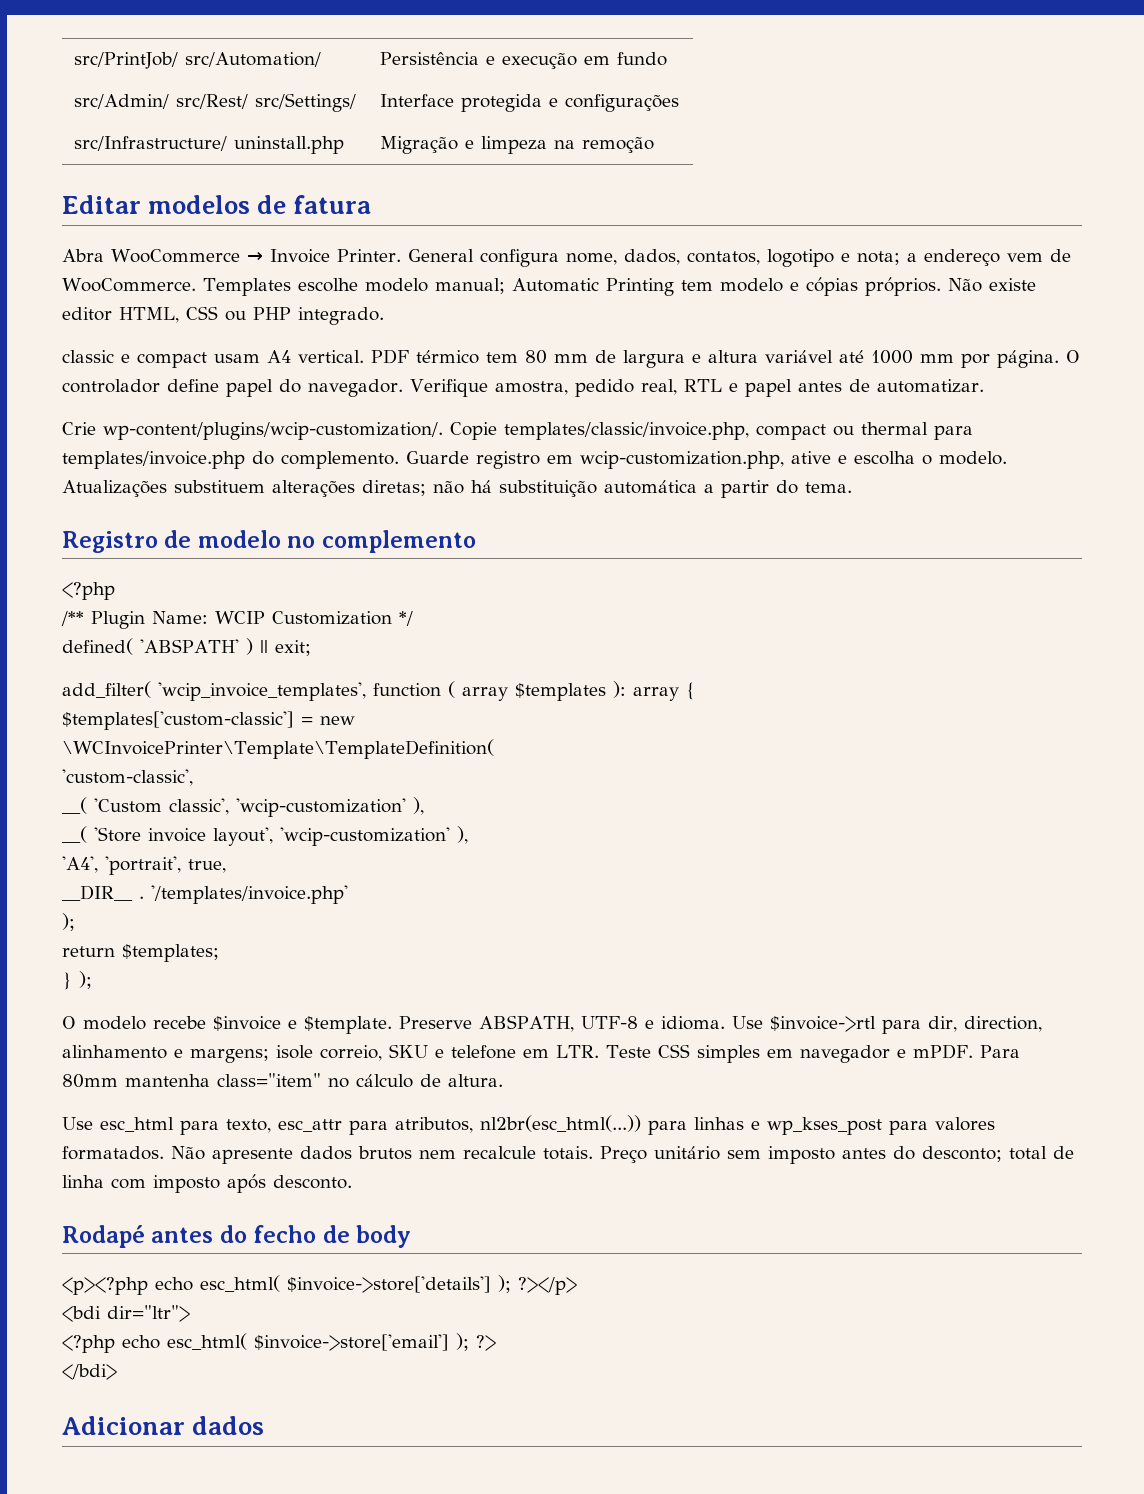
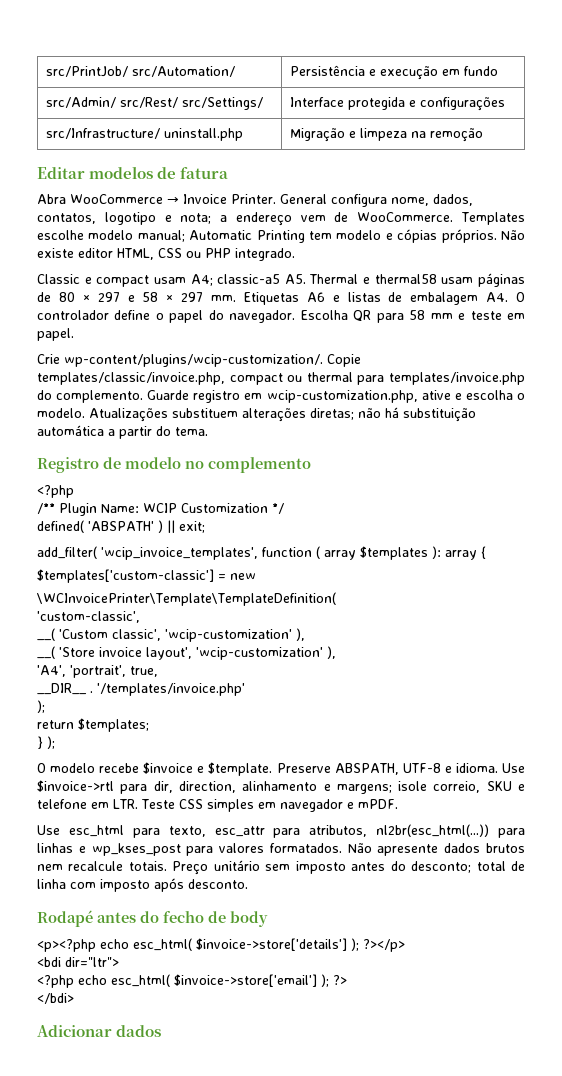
[62,350,114,363] classic -> [37,274,80,284] Classic
[267,349,1059,368] A4 vertical. PDF térmico tem 80 mm de largura e altura variável até 1000 mm por página. -> [190,273,525,287] [37,292,509,305] A4; classic-a5 A5. Thermal e thermal58 usam páginas de 80 × 297 e 58 × 297 mm. Etiquetas A6 e listas de embalagem A4.
(219, 385) none -> [155,313,164,320] o
[409,379,984,397] Verifique amostra, pedido real, RTL e papel antes de automatizar. -> [300,310,525,323] [37,328,74,341] Escolha QR para 58 mm e teste em papel.
[979,1045,1020,1058] [62,1073,503,1088] Para 80mm mantenha class="item" no cálculo de altura. -> (398, 804) none

